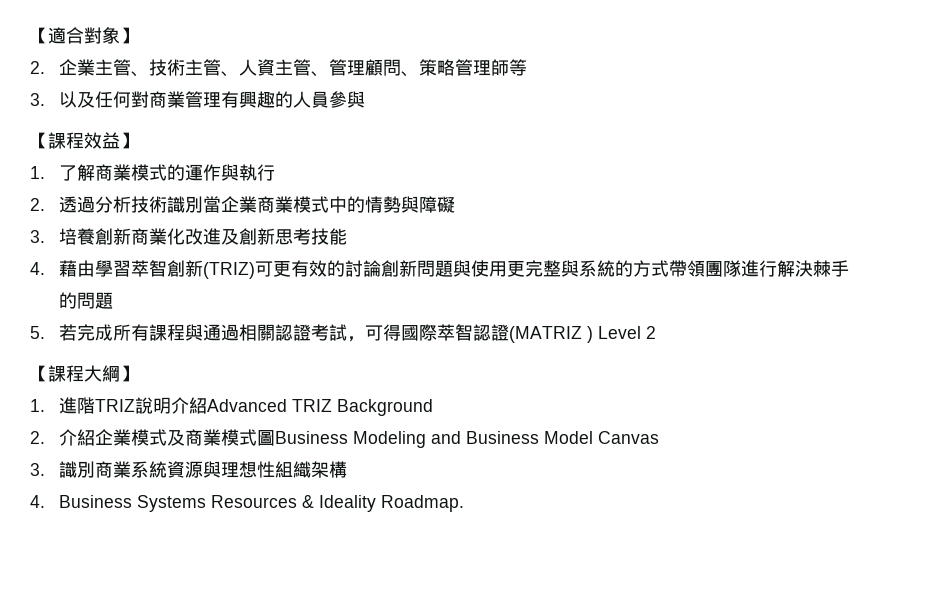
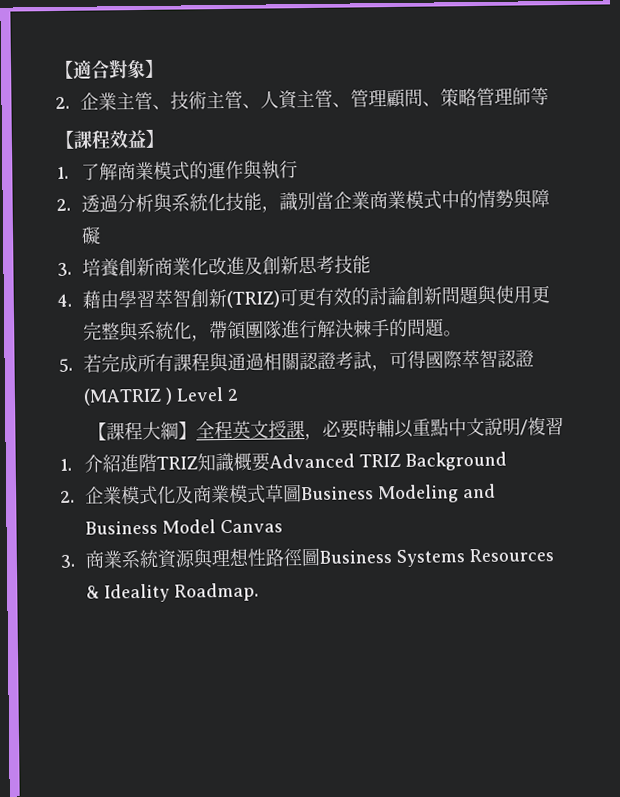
[30,91,366,108] // 3.以及任何對商業管理有興趣的人員參與 -> (549, 96) none
[131,196,168,213] 技術 -> [152,192,280,213] 與系統化技能，
[615,260,670,277] 的方式 -> [172,321,210,342] 化，
(114, 300) none -> [442,330,462,337] 。
[30,399,45,412] // 1. -> [196,416,565,441] [59,454,121,473] 全程英文授課，必要時輔以重點中文說明/複習 // 1.介紹
[135,397,208,414] 說明介紹 -> [196,452,270,473] 知識概要
[59,429,96,446] 介紹 -> (75, 496) none
(168, 437) none -> [156,485,176,504] 化
(258, 437) none -> [264,484,284,503] 草
[59,461,96,478] 識別 -> (75, 561) none
[275,461,348,478] [30,495,45,508] 組織架構 // 4. -> [264,547,320,567] 路徑圖

